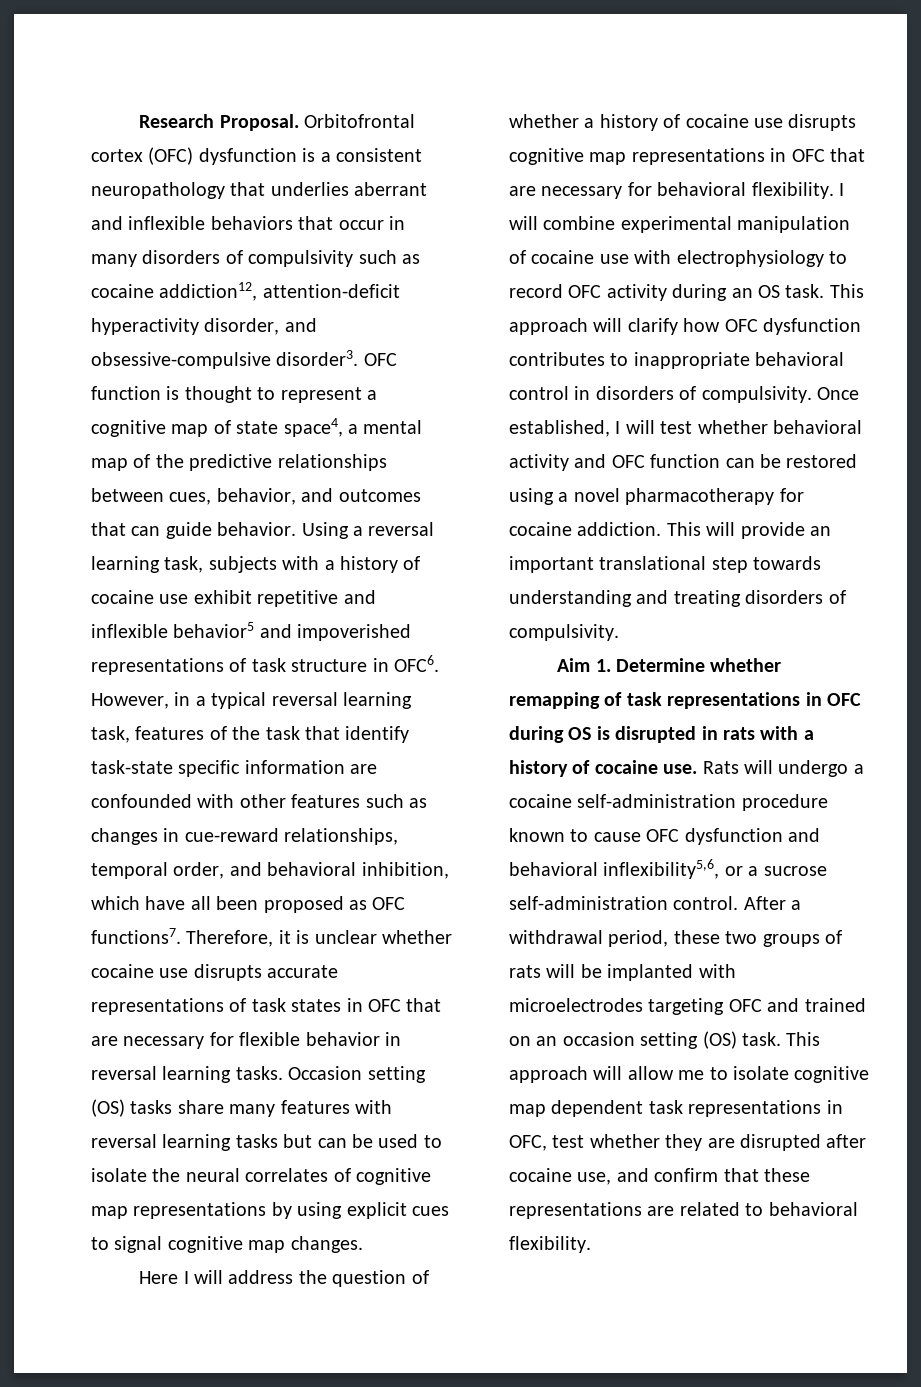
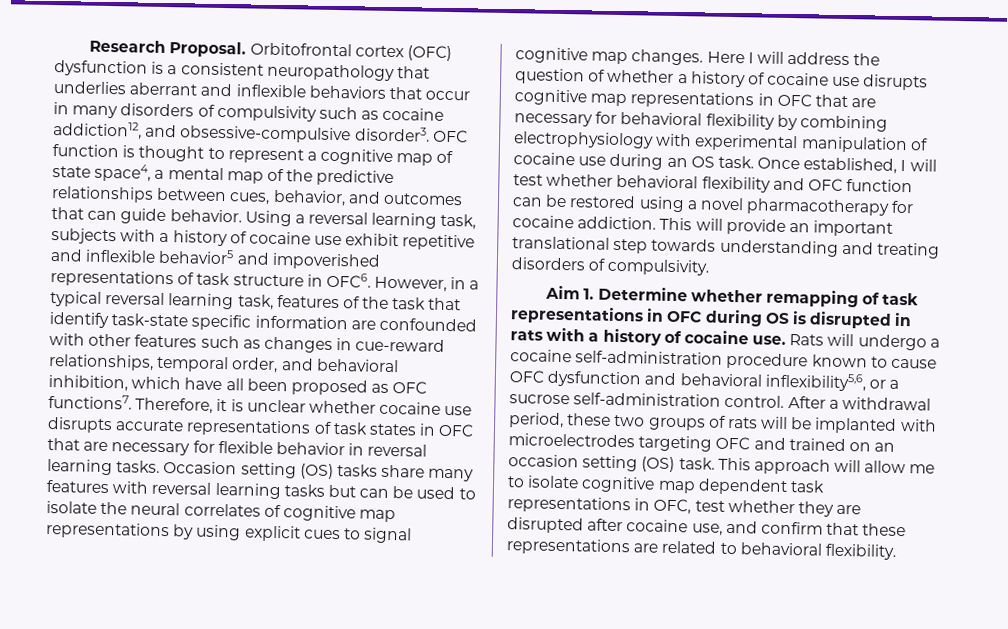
[262,284,400,298] [91,318,280,335] attention-deficit hyperactivity disorder, -> (142, 130) none
(363, 1244) // -> (704, 57) none
[751,182,844,199] [509,216,616,230] flexibility. I will combine -> [705,113,888,132] [513,131,693,149] flexibility by combining electrophysiology with
[634,250,847,267] [509,284,864,301] [509,318,861,335] [509,352,845,369] [509,386,812,403] with electrophysiology to record OFC activity during an OS task. This approach will clarify how OFC dysfunction contributes to inappropriate behavioral control in disorders of compulsivity. -> [609,153,754,170] during an OS task.
[509,454,569,471] activity -> [701,176,771,193] flexibility

